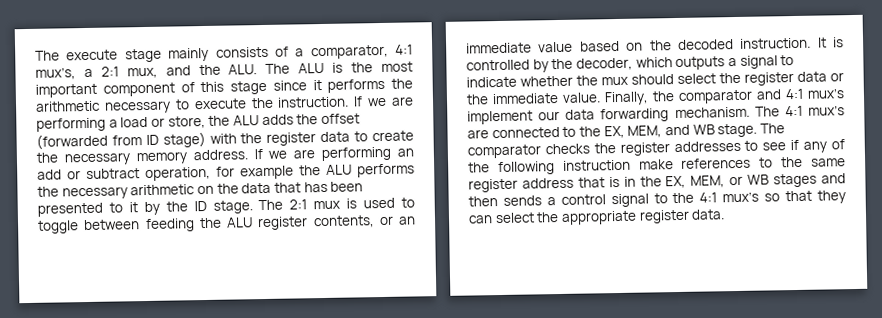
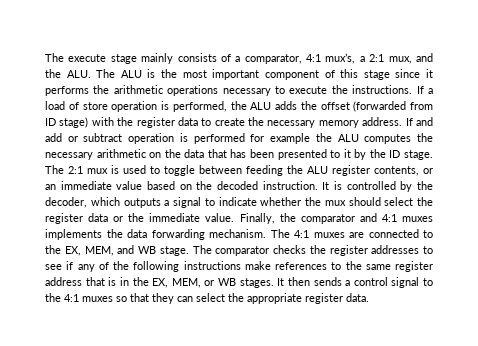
(101, 106) none -> [167,85,219,96] operations
[277,96,414,108] [36,115,206,132] instruction. If we are performing a load or store, -> [352,85,433,94] [45,101,227,112] instructions. If a load of store operation is performed,
[268,146,414,162] [37,166,211,182] we are performing an add or subtract operation, -> [415,117,433,126] [45,133,245,144] and add or subtract operation is performed
[357,163,415,178] performs -> [364,134,412,144] computes
[807,88,845,99] [467,110,561,125] mux’s implement our -> [401,216,433,222] [45,229,123,240] muxes implements the
[808,105,845,116] mux’s -> [313,232,345,238] muxes
[562,159,631,171] instruction -> [183,261,241,270] instructions
[773,173,847,188] stages and -> [239,278,285,288] stages. It
[722,191,760,203] mux’s -> [82,296,113,302] muxes

